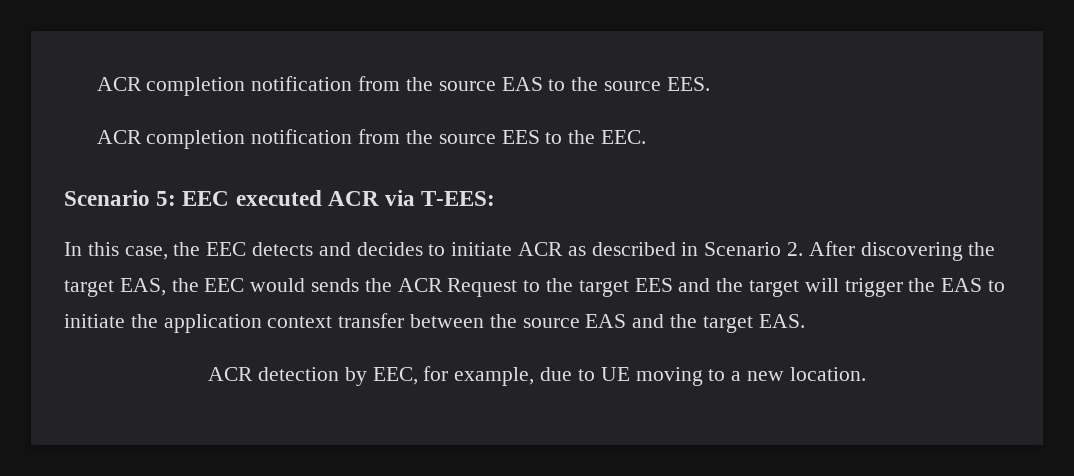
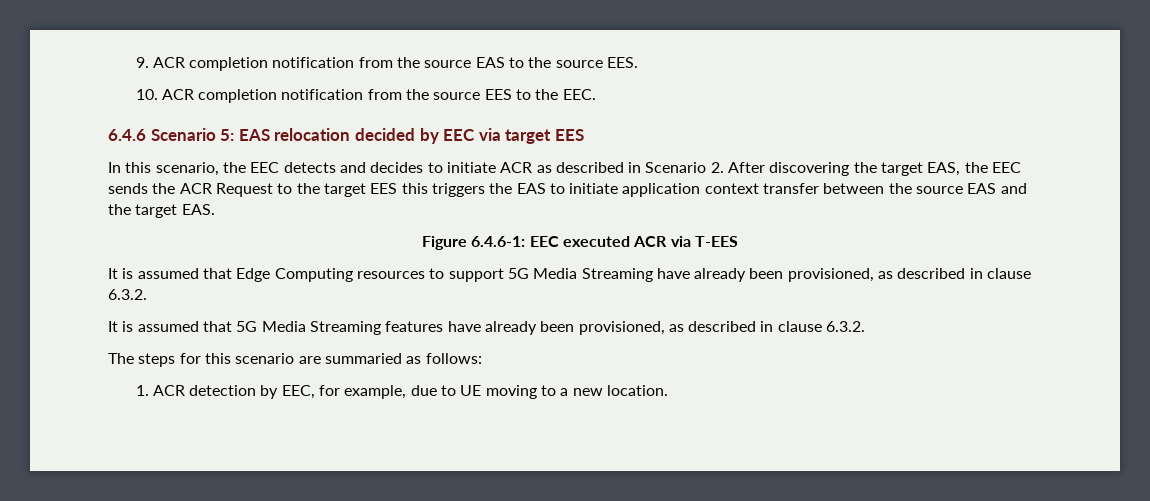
(96, 84) none -> [135,57,149,68] 9.
(710, 84) none -> [135,89,158,100] 10.
(646, 137) none -> [108,129,146,141] 6.4.6
[182,190,496,206] EEC executed ACR via T-EES: -> [238,128,584,144] EAS relocation decided by EEC via target EES
[124,246,168,260] case, -> [155,162,219,176] scenario,
[250,278,306,292] would -> (1022, 167) none
[678,278,903,297] and the target will trigger -> [401,183,485,197] this triggers
[130,314,158,328] the -> (619, 188) none
(805, 321) none -> [422,236,738,250] [108,268,1032,282] [108,289,147,300] [108,321,866,335] [108,353,482,367] [135,385,149,396] Figure 6.4.6-1: EEC executed ACR via T-EES // It is assumed that Edge Computing resources to support 5G Media Streaming have already been provisioned, as described in clause 6.3.2. // It is assumed that 5G Media Streaming features have already been provisioned, as described in clause 6.3.2. // The steps for this scenario are summaried as follows: // 1.

